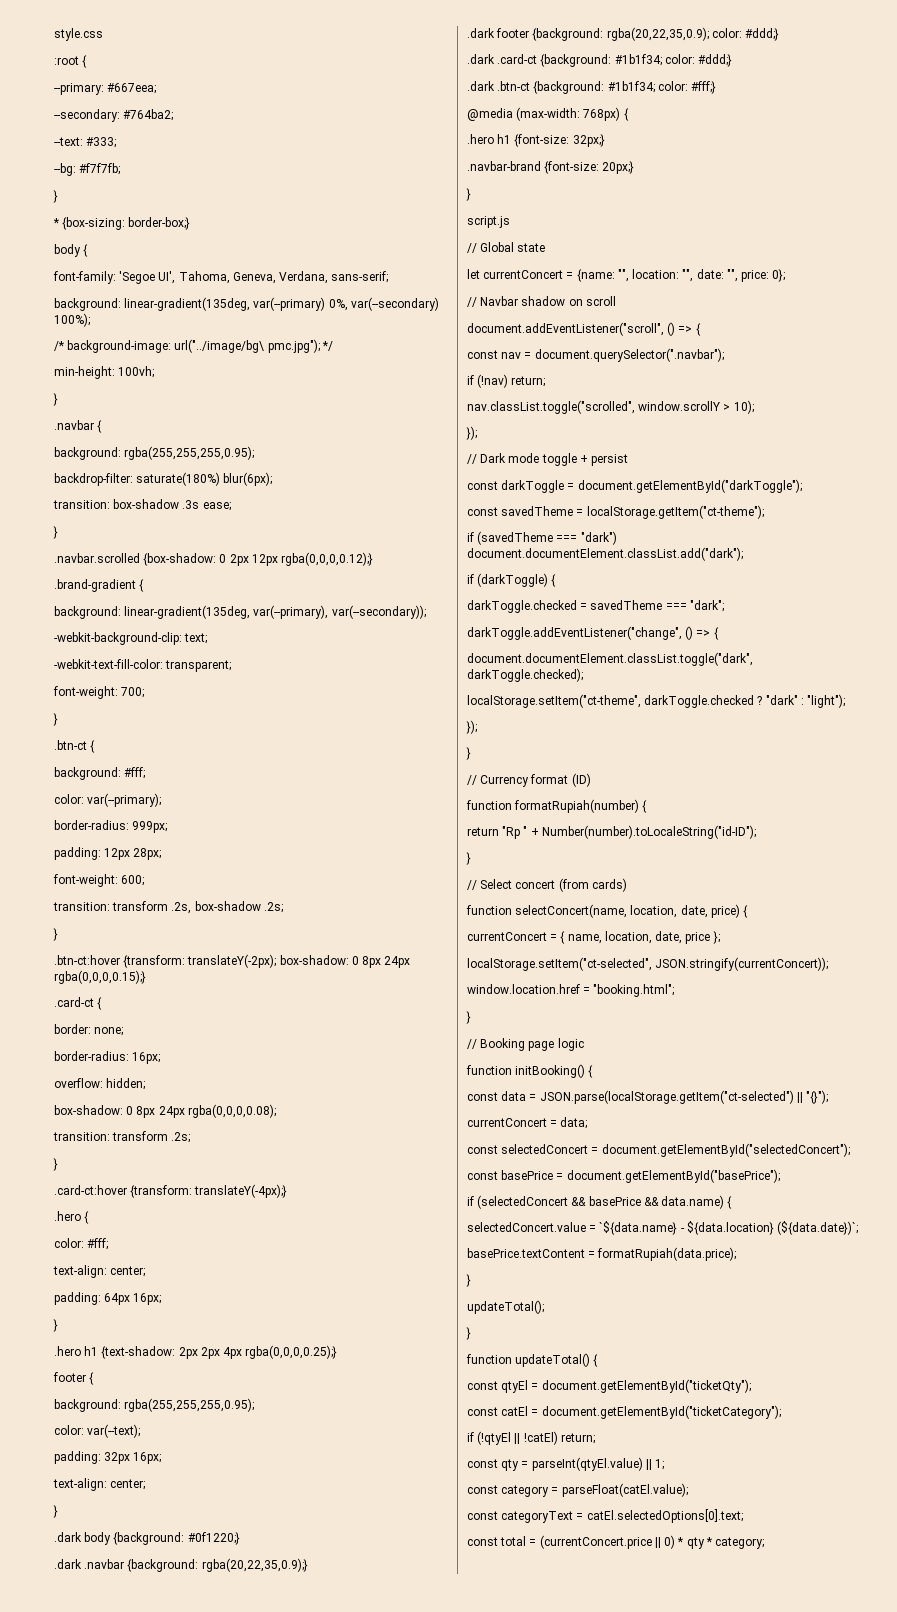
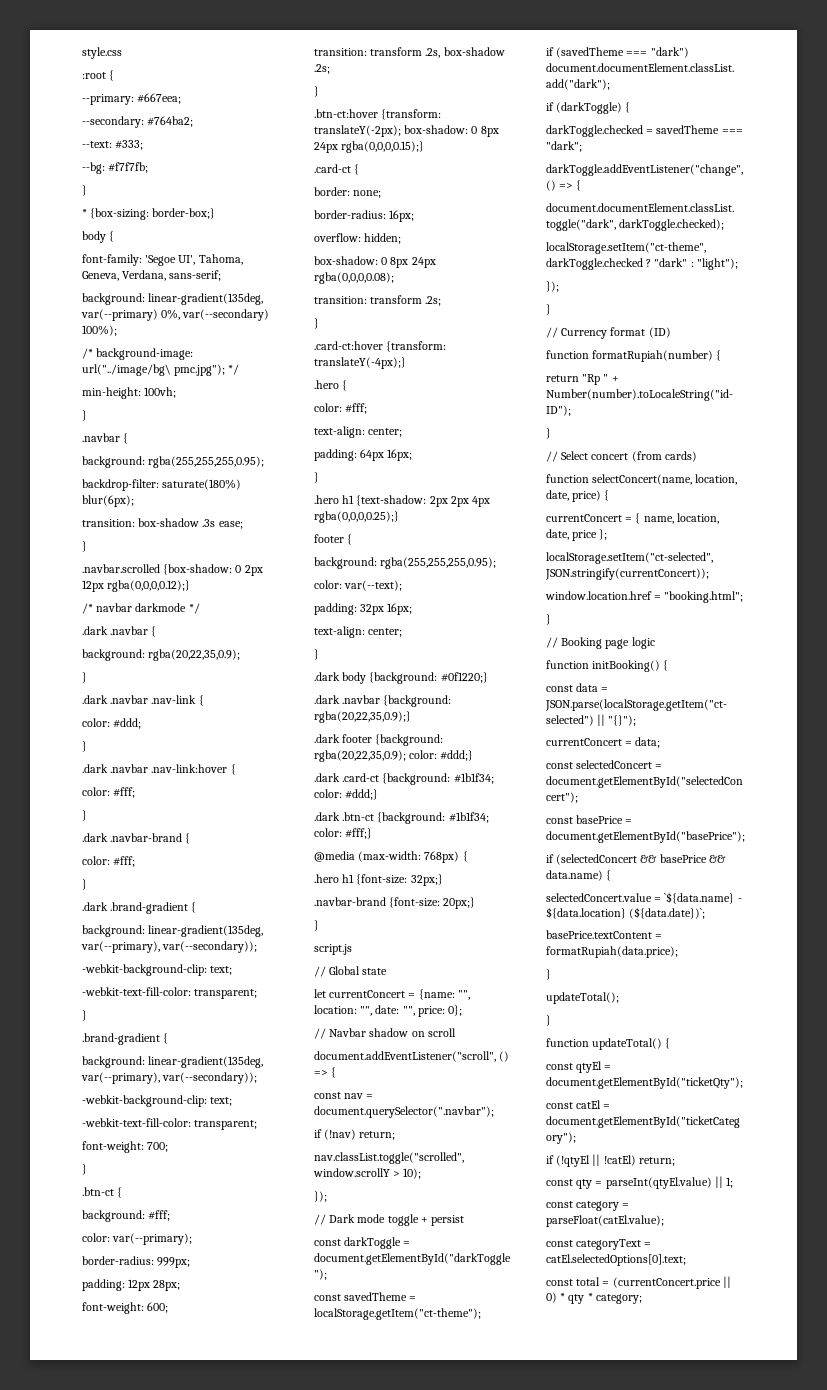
(374, 559) none -> [82,603,200,614] [82,626,157,637] [82,649,241,661] [82,672,87,683] [82,695,204,706] [82,718,142,729] [82,741,87,752] [82,764,236,775] [82,787,136,798] [82,810,87,821] [82,833,191,844] [82,856,136,867] [82,879,87,890] [82,902,197,914] [82,925,264,937] [81,941,258,953] [82,964,233,976] [82,987,258,999] [82,1010,87,1021] // /* navbar darkmode */ // .dark .navbar { // background: rgba(20,22,35,0.9); // } // .dark .navbar .nav-link { // color: #ddd; // } // .dark .navbar .nav-link:hover { // color: #fff; // } // .dark .navbar-brand { // color: #fff; // } // .dark .brand-gradient { // background: linear-gradient(135deg, var(--primary), var(--secondary)); // -webkit-background-clip: text; // -webkit-text-fill-color: transparent; // }

